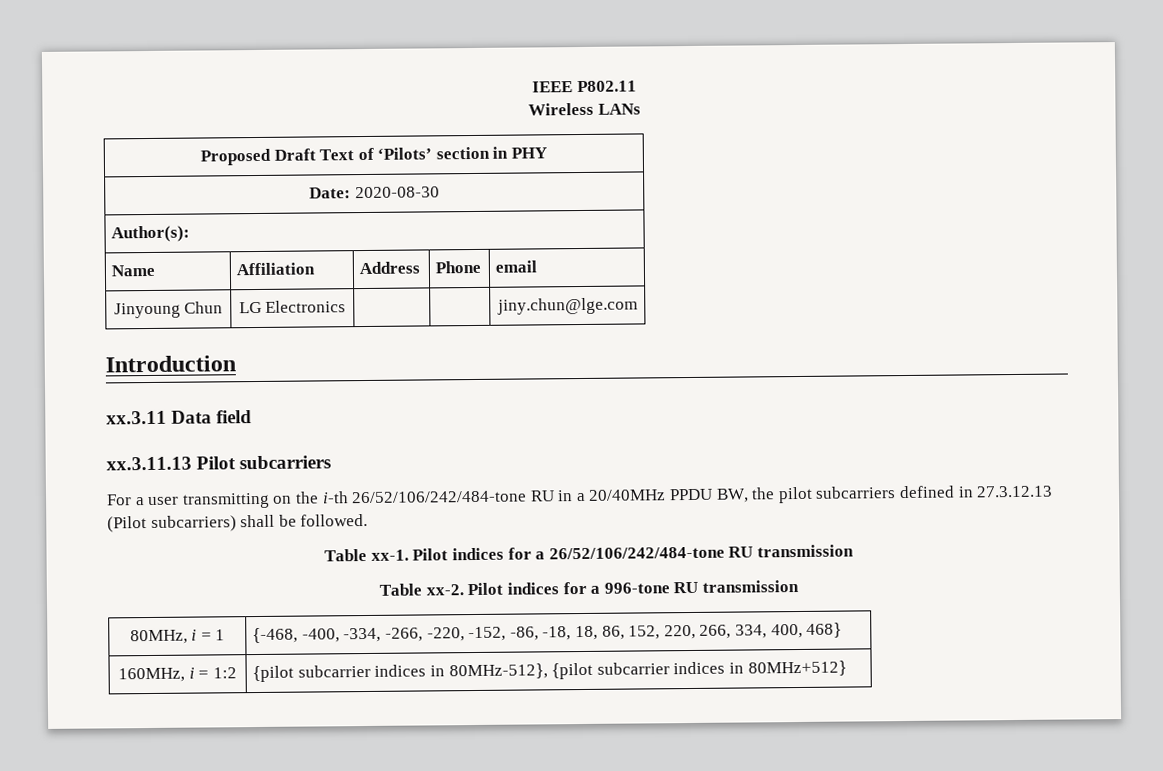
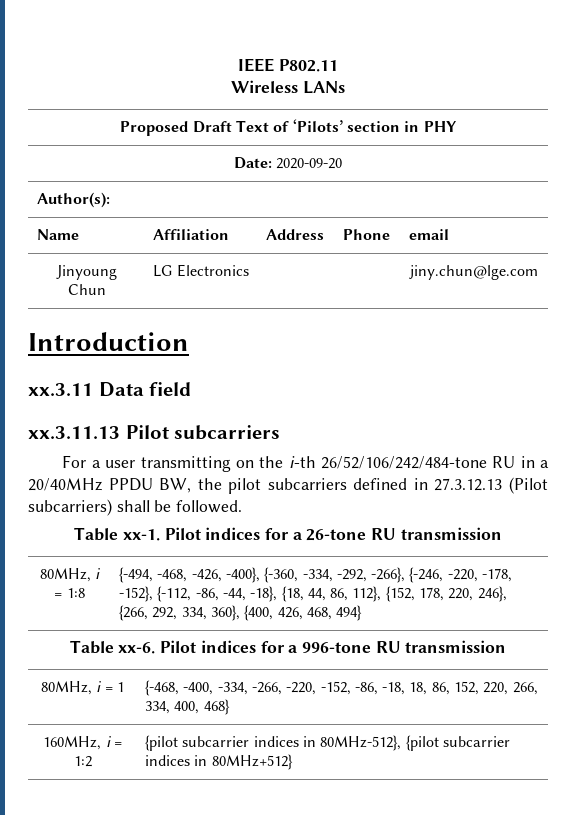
[354,186,440,199] 2020-08-30 -> [276,158,343,169] 2020-09-20
[548,544,854,560] [379,583,464,596] 26/52/106/242/484-tone RU transmission // Table xx-2. -> [306,527,502,541] [39,568,101,582] [54,588,85,598] [118,567,513,583] [118,586,507,602] [118,605,363,621] [69,640,156,654] 26-tone RU transmission // 80MHz, i = 1:8 | {-494, -468, -426, -400}, {-360, -334, -292, -266}, {-246, -220, -178, -152}, {-112, -86, -44, -18}, {18, 44, 86, 112}, {152, 178, 220, 246}, {266, 292, 334, 360}, {400, 426, 468, 494} // Table xx-6.

